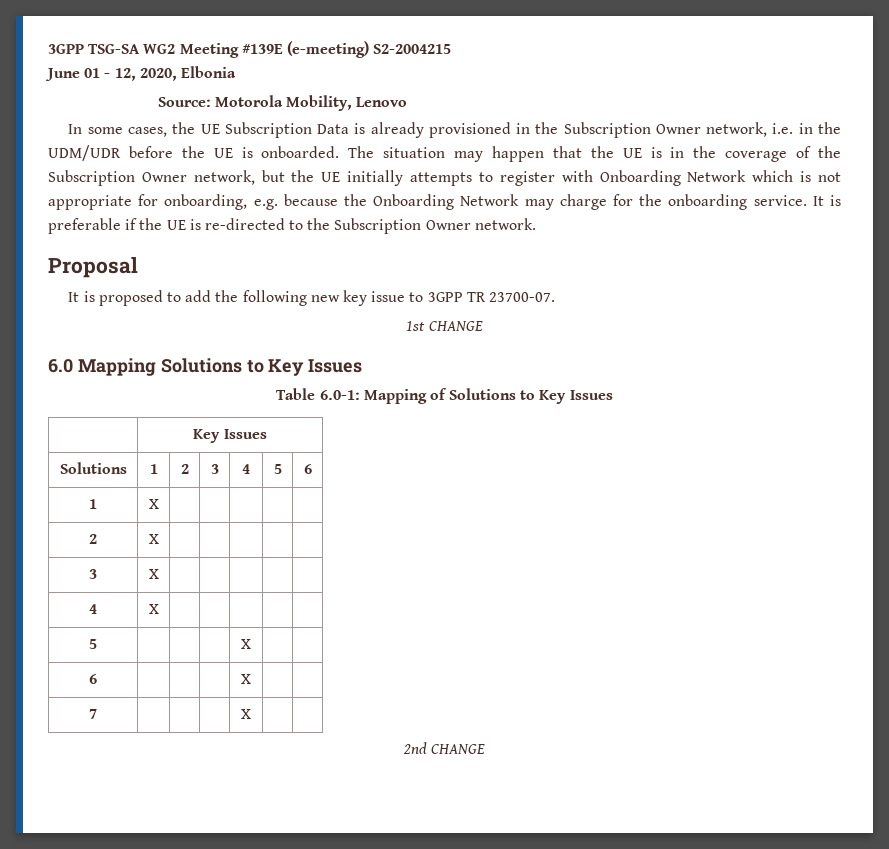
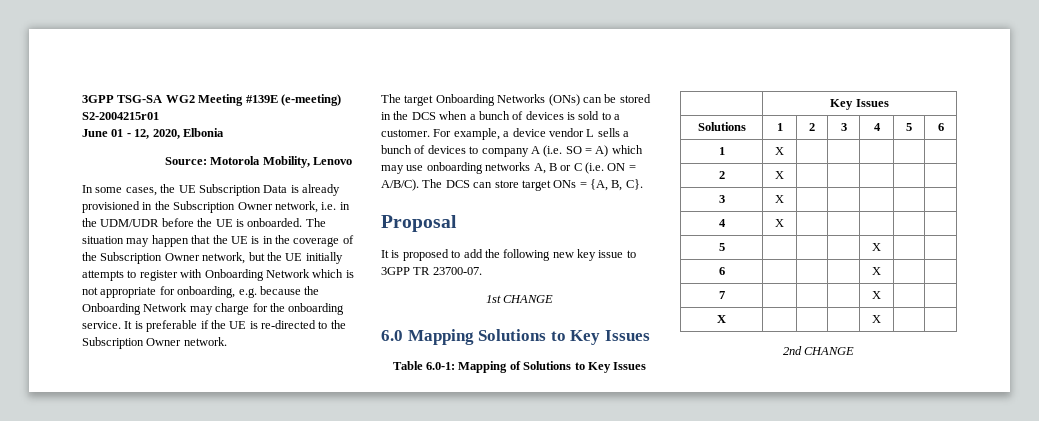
[373,44,452,54] S2-2004215 -> [82,112,159,120] S2-2004215r01
(536, 224) none -> [381,94,651,106] [381,111,621,120] [381,128,629,140] [381,145,643,157] [381,162,636,174] [381,179,643,191] // The target Onboarding Networks (ONs) can be stored in the DCS when a bunch of devices is sold to a customer. For example, a device vendor L sells a bunch of devices to company A (i.e. SO = A) which may use onboarding networks A, B or C (i.e. ON = A/B/C). The DCS can store target ONs = {A, B, C}.
(251, 714) none -> [717,315,726,323] [872,315,881,323] // X | | | | X | |

